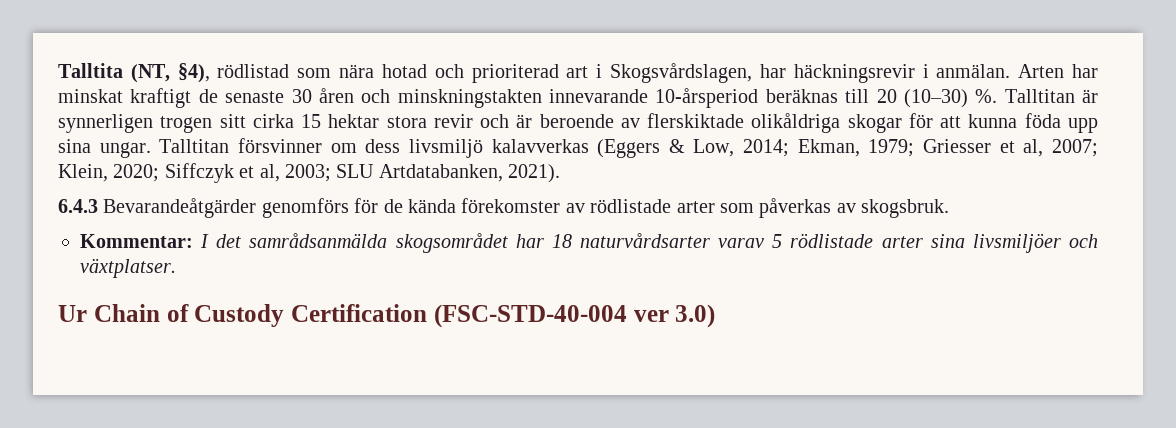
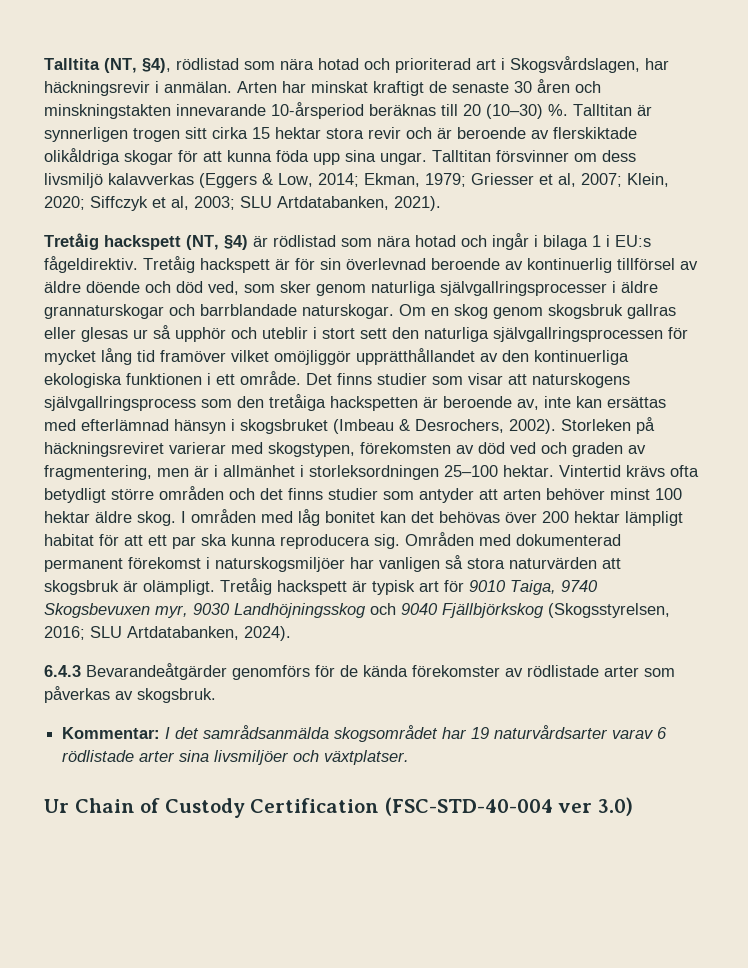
(561, 173) none -> [44,233,651,250] [44,256,698,273] [44,281,658,296] [44,304,676,319] [44,325,688,342] [44,348,629,365] [44,371,630,388] [44,394,666,411] [44,417,655,434] [44,442,646,457] [44,465,699,480] [44,486,682,503] [44,509,683,526] [44,532,621,549] [44,555,621,572] [44,578,598,595] [44,603,670,618] [44,626,291,641] // Tretåig hackspett (NT, §4) är rödlistad som nära hotad och ingår i bilaga 1 i EU:s fågeldirektiv. Tretåig hackspett är för sin överlevnad beroende av kontinuerlig tillförsel av äldre döende och död ved, som sker genom naturliga självgallringsprocesser i äldre grannaturskogar och barrblandade naturskogar. Om en skog genom skogsbruk gallras eller glesas ur så upphör och uteblir i stort sett den naturliga självgallringsprocessen för mycket lång tid framöver vilket omöjliggör upprätthållandet av den kontinuerliga ekologiska funktionen i ett område. Det finns studier som visar att naturskogens självgallringsprocess som den tretåiga hackspetten är beroende av, inte kan ersättas med efterlämnad hänsyn i skogsbruket (Imbeau & Desrochers, 2002). Storleken på häckningsreviret varierar med skogstypen, förekomsten av död ved och graden av fragmentering, men är i allmänhet i storleksordningen 25–100 hektar. Vintertid krävs ofta betydligt större områden och det finns studier som antyder att arten behöver minst 100 hektar äldre skog. I områden med låg bonitet kan det behövas över 200 hektar lämpligt habitat för att ett par ska kunna reproducera sig. Områden med dokumenterad permanent förekomst i naturskogsmiljöer har vanligen så stora naturvärden att skogsbruk är olämpligt. Tretåig hackspett är typisk art för 9010 Taiga, 9740 Skogsbevuxen myr, 9030 Landhöjningsskog och 9040 Fjällbjörkskog (Skogsstyrelsen, 2016; SLU Artdatabanken, 2024).
[551,234,572,248] 18 -> [471,727,490,739] 19
[772,234,783,248] 5 -> [657,727,668,739] 6

